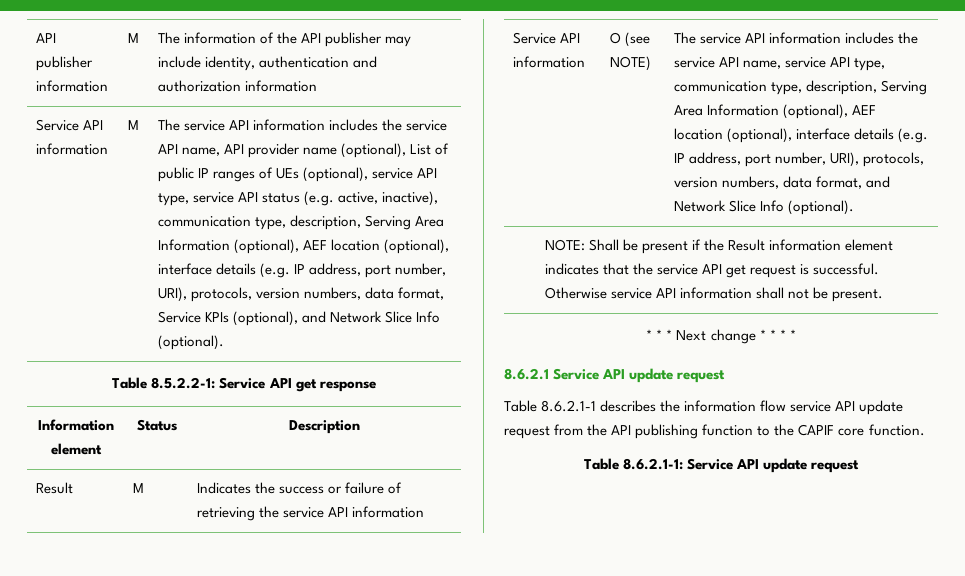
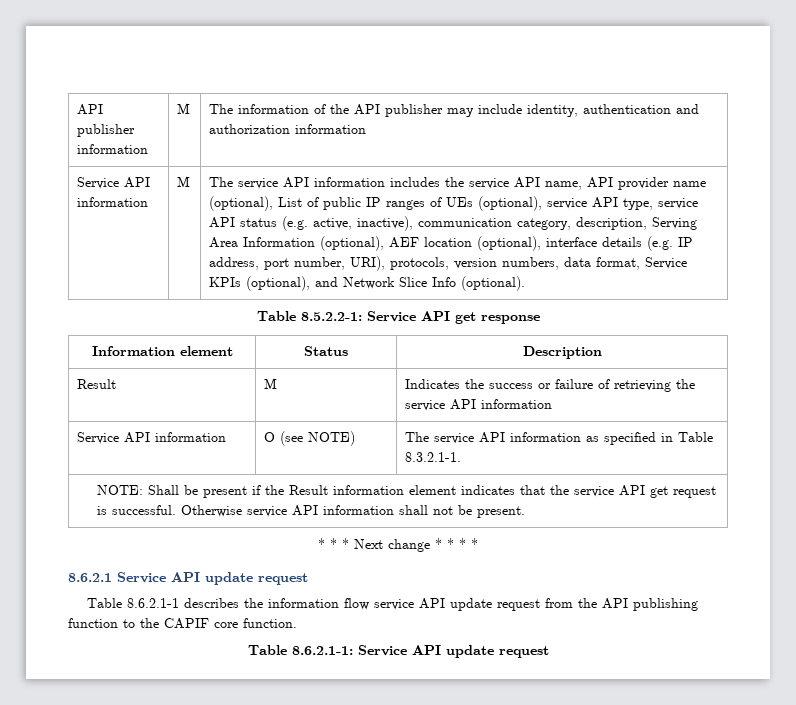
[255,217,287,230] type, -> [517,218,572,230] category,
[845,32,919,44] [674,57,886,71] [674,80,928,95] [674,104,877,119] [674,128,929,143] [674,152,925,167] [674,176,891,189] [674,200,855,215] includes the service API name, service API type, communication type, description, Serving Area Information (optional), AEF location (optional), interface details (e.g. IP address, port number, URI), protocols, version numbers, data format, and Network Slice Info (optional). -> [586,432,714,445] [405,452,462,462] as specified in Table 8.3.2.1-1.

